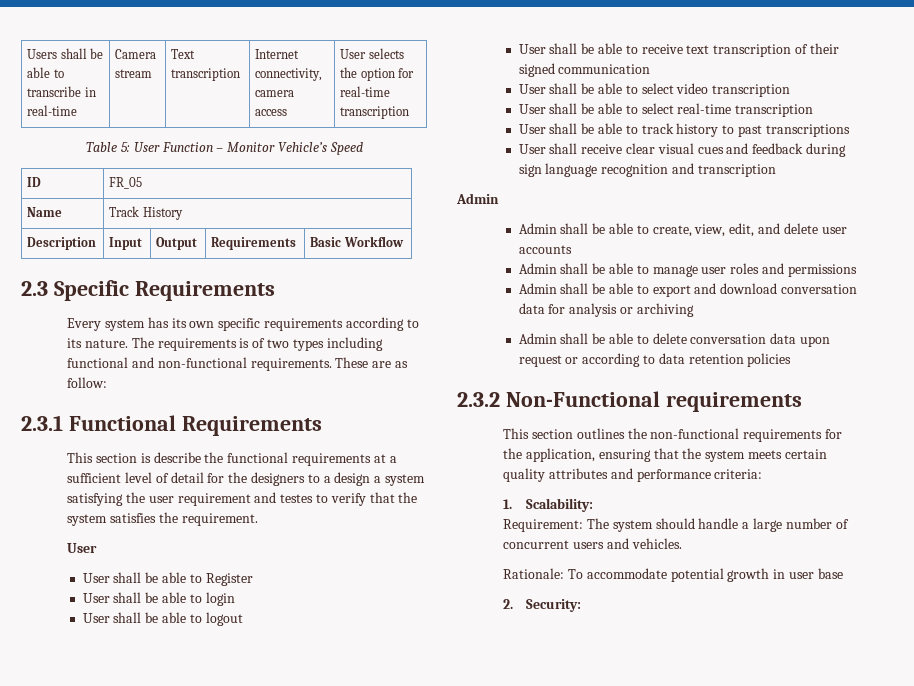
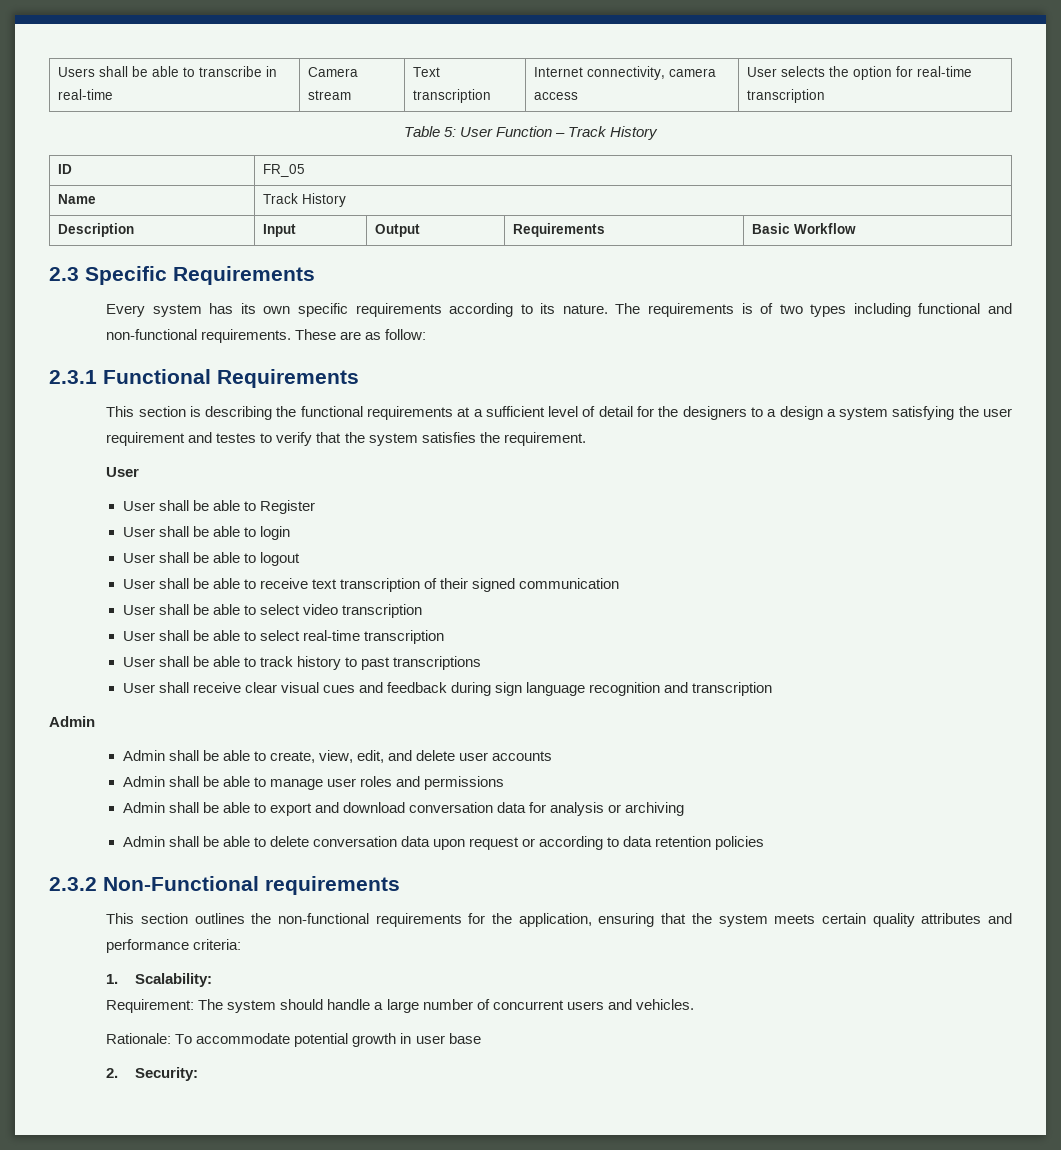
[227,142,363,155] Monitor Vehicle’s Speed -> [568,126,659,140] Track History
[153,452,201,463] describe -> [205,406,273,420] describing

